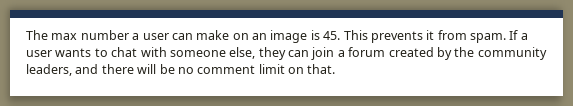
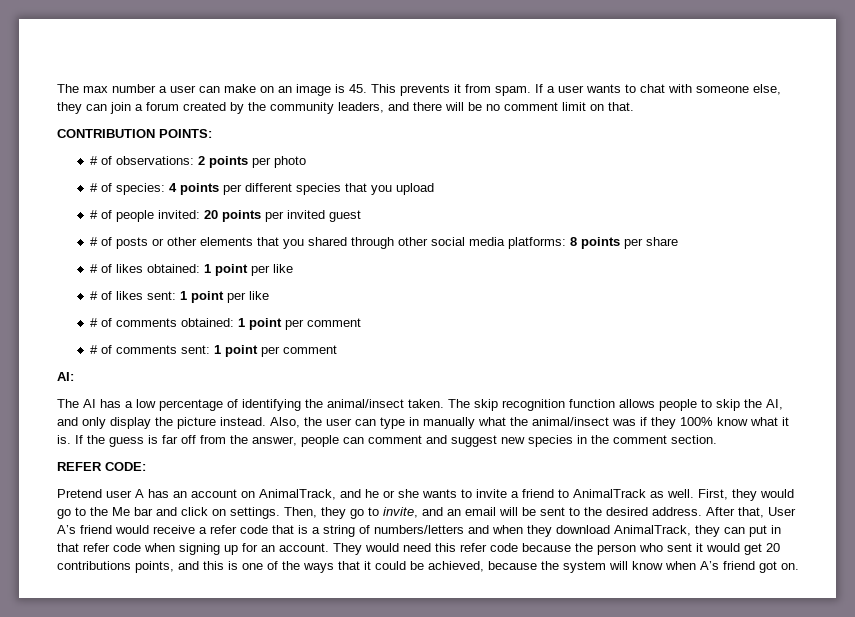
(336, 69) none -> [57,129,212,138] [89,156,306,168] [89,183,434,195] [89,210,361,222] [89,237,678,249] [89,264,293,276] [89,291,269,303] [89,318,361,330] [89,345,337,357] [57,372,74,381] [57,399,783,411] [57,417,789,429] [57,435,717,447] [57,462,146,471] [57,489,794,501] [57,507,796,519] [57,525,781,537] [57,543,780,555] [57,561,799,573] // CONTRIBUTION POINTS: // # of observations: 2 points per photo // # of species: 4 points per different species that you upload // # of people invited: 20 points per invited guest // # of posts or other elements that you shared through other social media platforms: 8 points per share // # of likes obtained: 1 point per like // # of likes sent: 1 point per like // # of comments obtained: 1 point per comment // # of comments sent: 1 point per comment // AI: // The AI has a low percentage of identifying the animal/insect taken. The skip recognition function allows people to skip the AI, and only display the picture instead. Also, the user can type in manually what the animal/insect was if they 100% know what it is. If the guess is far off from the answer, people can comment and suggest new species in the comment section. // REFER CODE: // Pretend user A has an account on AnimalTrack, and he or she wants to invite a friend to AnimalTrack as well. First, they would go to the Me bar and click on settings. Then, they go to invite, and an email will be sent to the desired address. After that, User A’s friend would receive a refer code that is a string of numbers/letters and when they download AnimalTrack, they can put in that refer code when signing up for an account. They would need this refer code because the person who sent it would get 20 contributions points, and this is one of the ways that it could be achieved, because the system will know when A’s friend got on.

